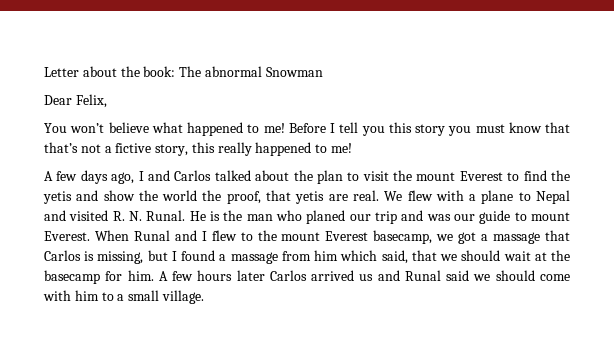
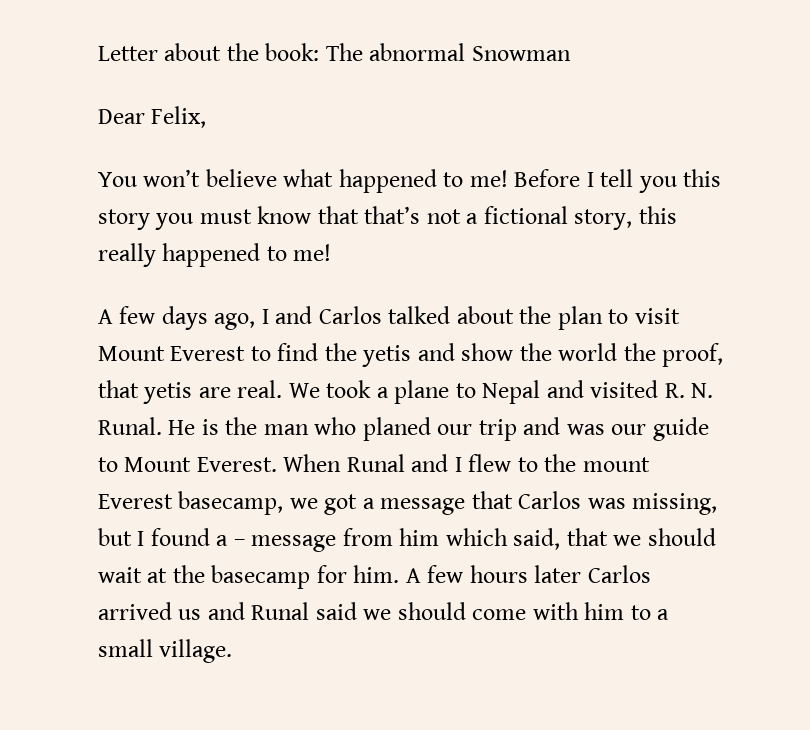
[115,143,152,153] fictive -> [483,206,568,224] fictional
[393,170,456,181] the mount -> [98,346,165,361] Mount
[407,190,464,201] flew with -> [326,380,372,398] took
[531,212,570,221] mount -> [124,457,192,472] Mount
[493,232,541,244] massage -> [380,498,466,515] message
[84,251,95,261] is -> [587,498,626,509] was
[230,252,278,264] massage -> [233,535,337,552] – message

